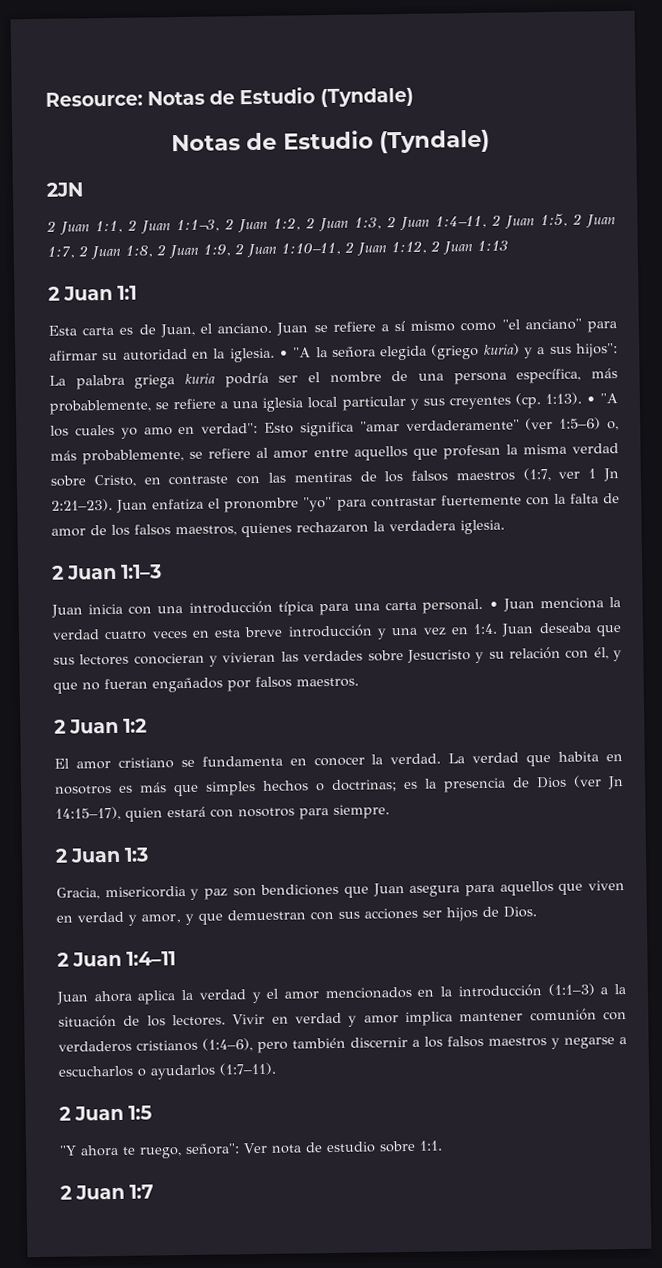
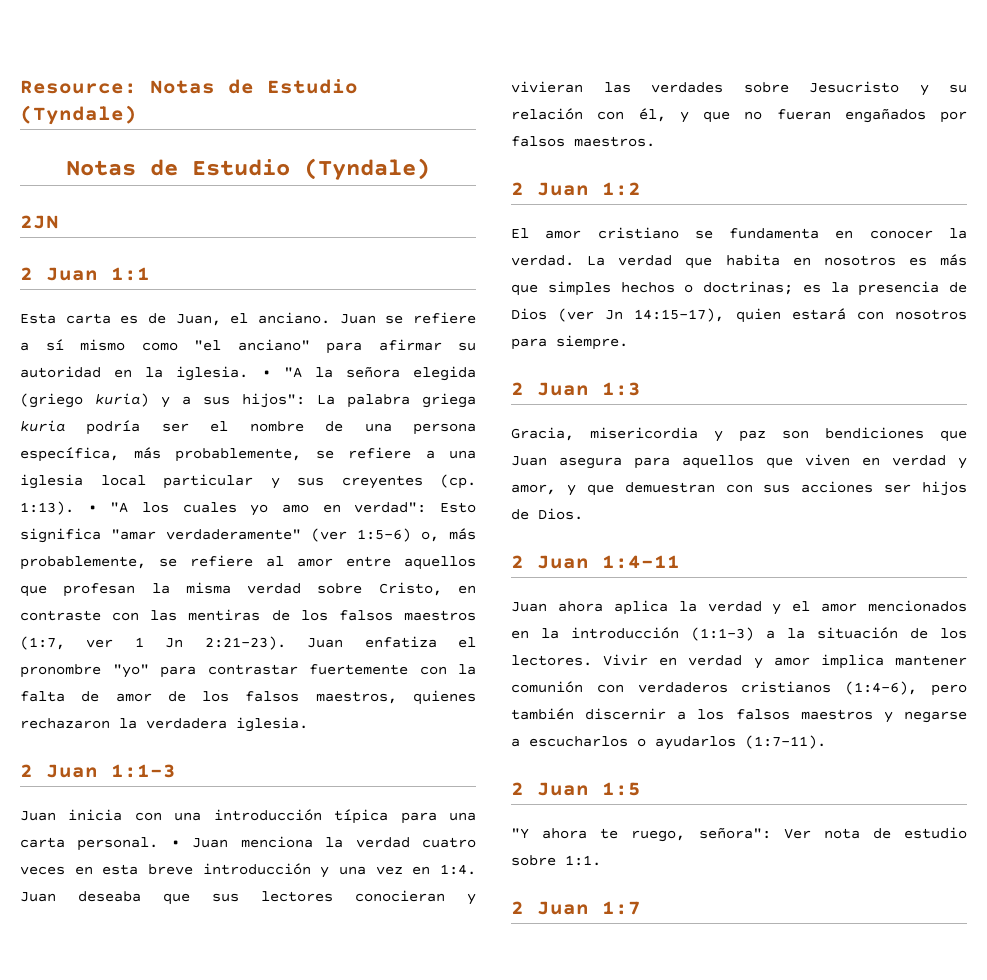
[46,213,616,235] [47,240,508,260] // 2 Juan 1:1, 2 Juan 1:1–3, 2 Juan 1:2, 2 Juan 1:3, 2 Juan 1:4–11, 2 Juan 1:5, 2 Juan 1:7, 2 Juan 1:8, 2 Juan 1:9, 2 Juan 1:10–11, 2 Juan 1:12, 2 Juan 1:13 -> (59, 222) none

